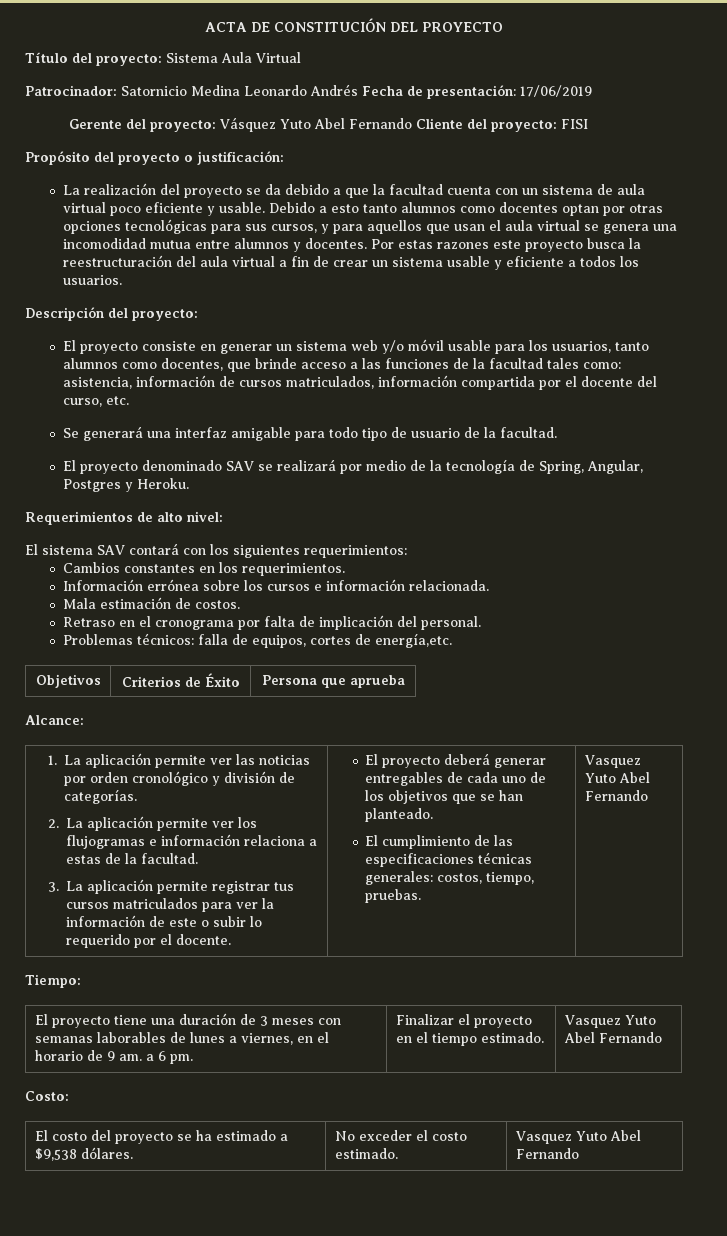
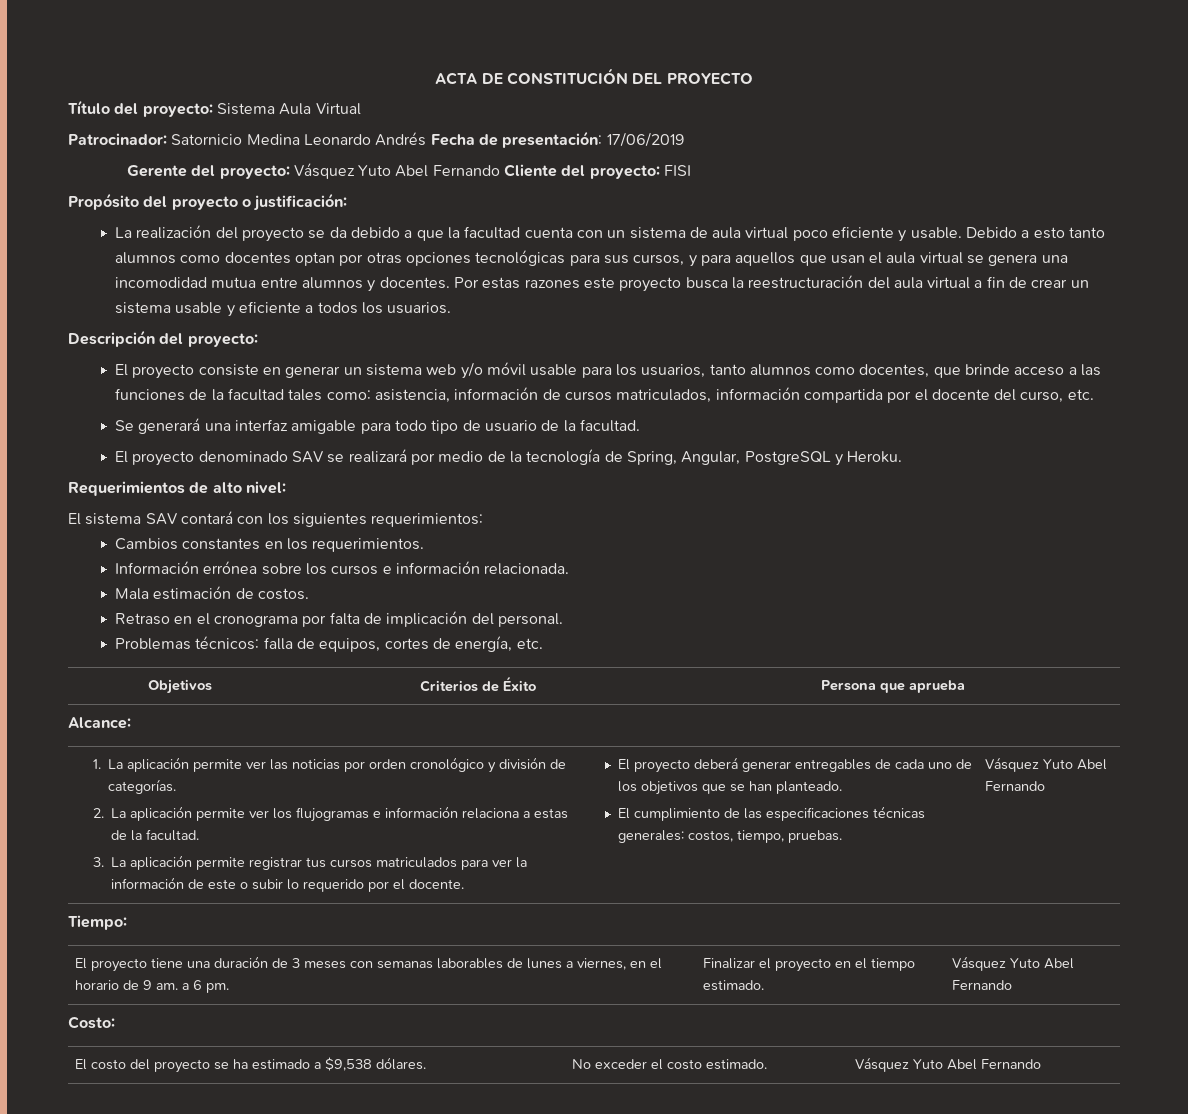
[62,479,121,492] Postgres -> [744,451,831,465] PostgreSQL
[374,633,452,648] energía,etc. -> [455,636,543,652] energía, etc.
[584,755,641,768] Vasquez -> [984,757,1039,772] Vásquez
[564,1015,621,1028] Vasquez -> [951,956,1006,971] Vásquez
[515,1131,572,1144] Vasquez -> [854,1057,909,1072] Vásquez

